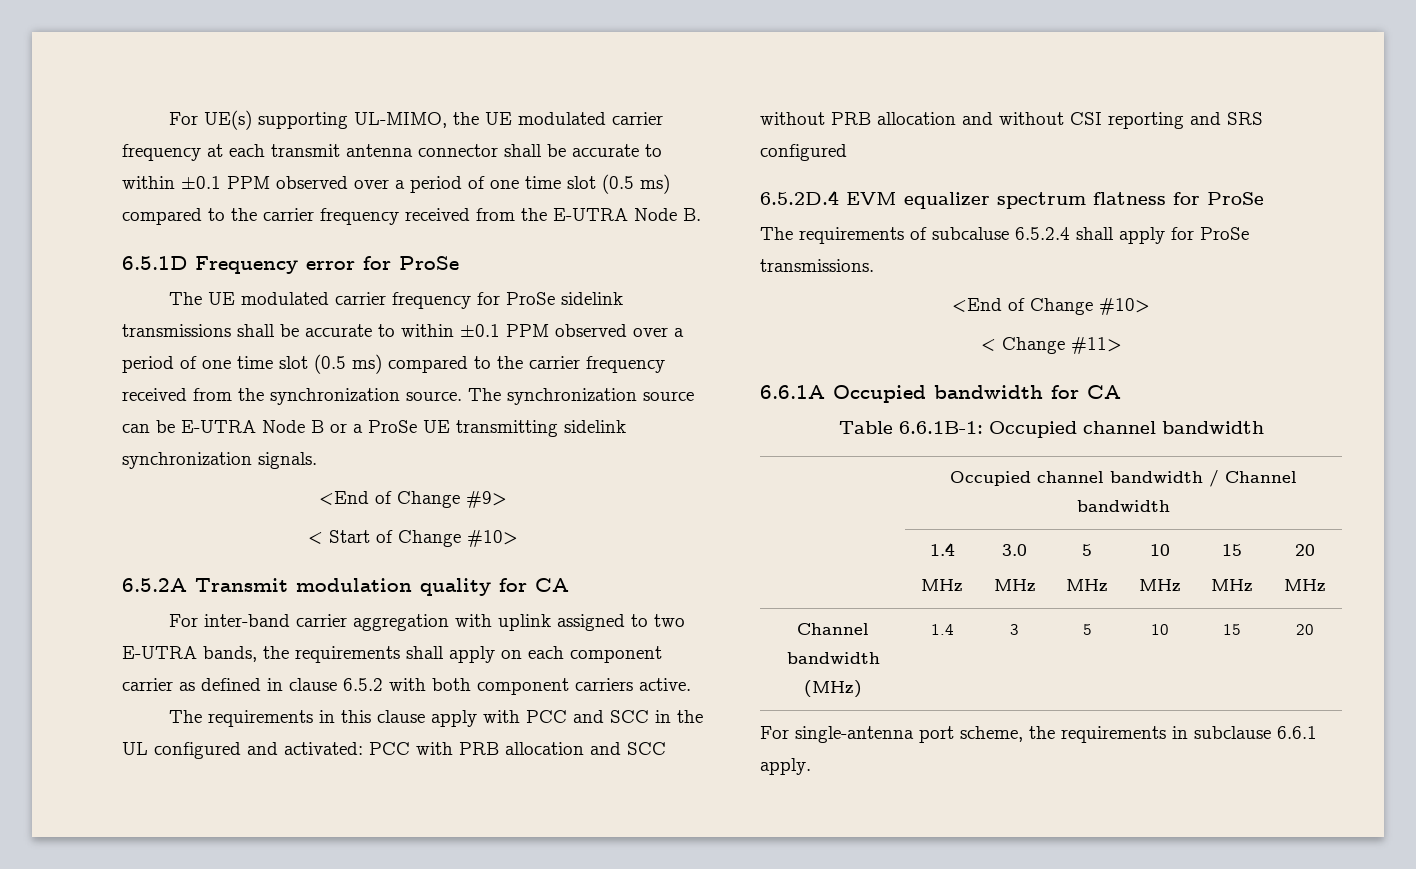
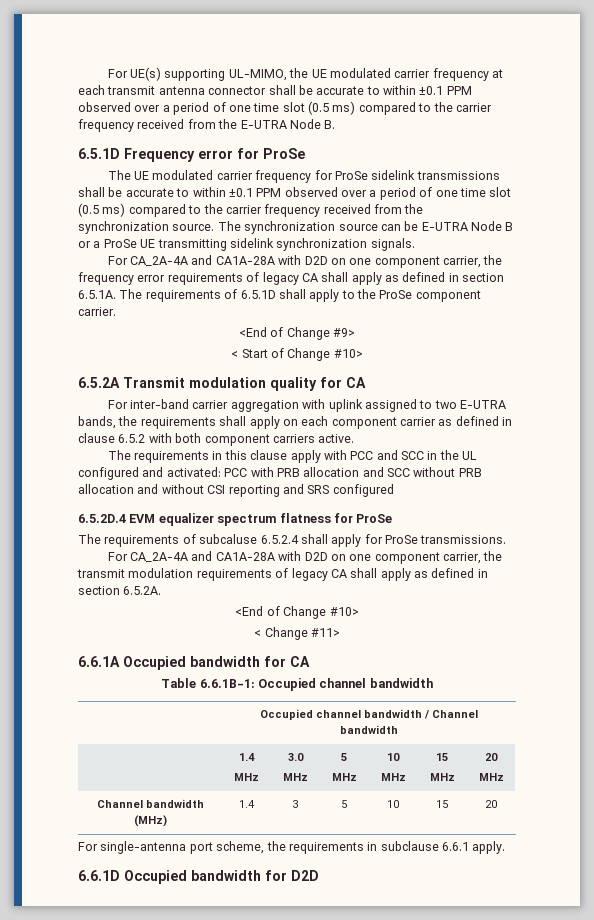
(317, 460) none -> [107,255,503,268] [78,272,505,285] [78,289,481,302] [78,307,116,316] // For CA_2A-4A and CA1A-28A with D2D on one component carrier, the frequency error requirements of legacy CA shall apply as defined in section 6.5.1A. The requirements of 6.5.1D shall apply to the ProSe component carrier.
(874, 265) none -> [107,551,503,564] [77,568,488,581] [78,586,162,595] // For CA_2A-4A and CA1A-28A with D2D on one component carrier, the transmit modulation requirements of legacy CA shall apply as defined in section 6.5.2A.
(811, 766) none -> [78,870,319,884] // 6.6.1D Occupied bandwidth for D2D

